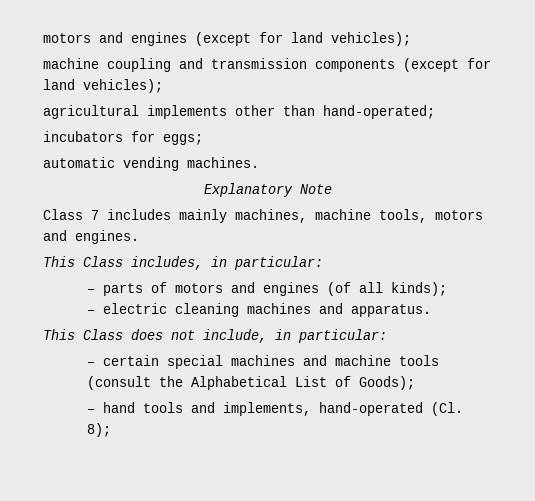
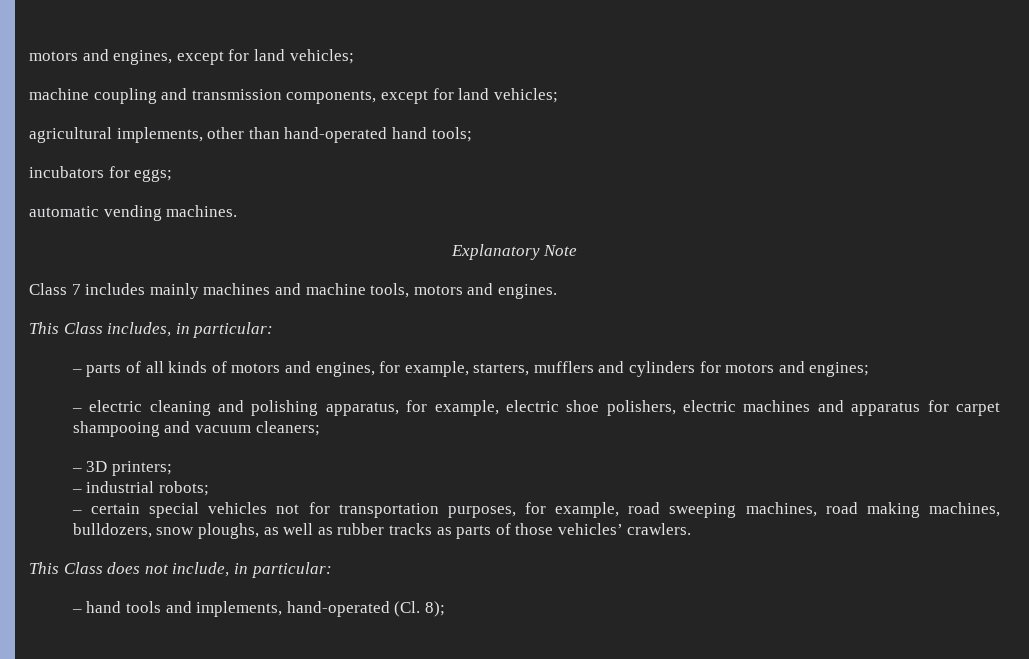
[43,32,411,46] motors and engines (except for land vehicles); -> [29,49,354,65] motors and engines, except for land vehicles;
[315,58,491,72] [43,79,163,93] components (except for land vehicles); -> [286,88,558,104] components, except for land vehicles;
[147,105,227,119] implements -> [116,127,203,143] implements,
[323,105,435,119] hand-operated; -> [284,127,472,143] hand-operated hand tools;
[235,209,307,223] machines, -> [203,283,301,295] machines and
[174,282,447,296] [86,303,431,317] motors and engines (of all kinds); // – electric cleaning machines and apparatus. -> [145,361,870,377] [71,400,1001,416] [72,421,320,437] [71,461,172,476] [71,481,209,496] [71,502,1001,518] [72,523,692,539] all kinds of motors and engines, for example, starters, mufflers and cylinders for motors and engines; // – electric cleaning and polishing apparatus, for example, electric shoe polishers, electric machines and apparatus for carpet shampooing and vacuum cleaners; // – 3D printers; // – industrial robots; // – certain special vehicles not for transportation purposes, for example, road sweeping machines, road making machines, bulldozers, snow ploughs, as well as rubber tracks as parts of those vehicles’ crawlers.
[86,355,439,369] [86,376,415,390] // – certain special machines and machine tools (consult the Alphabetical List of Goods); -> (332, 570) none

